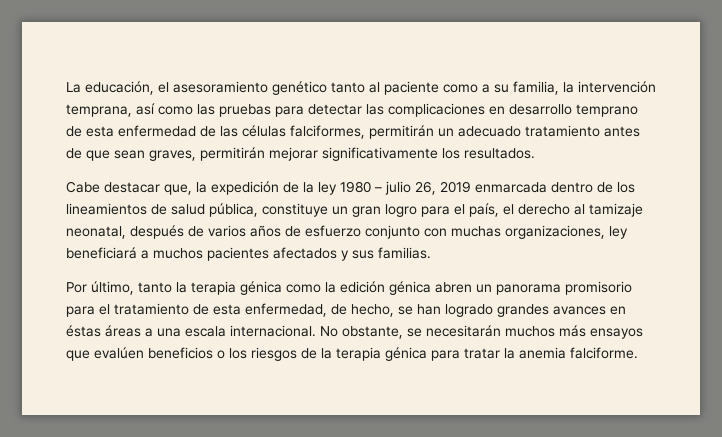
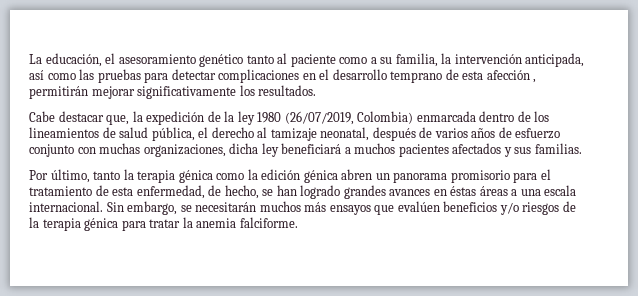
[66,104,132,117] temprana, -> [525,53,585,67] anticipada,
[366,104,384,115] las -> (216, 74) none
(505, 110) none -> [319,69,330,80] el
[118,125,640,139] [66,148,196,161] enfermedad de las células falciformes, permitirán un adecuado tratamiento antes de que sean graves, -> [486,70,537,83] afección ,
[374,181,471,195] – julio 26, 2019 -> [284,111,414,125] (26/07/2019, Colombia)
[262,203,499,217] constituye un gran logro para el país, -> (195, 134) none
(605, 232) none -> [229,143,259,154] dicha
[320,326,403,339] No obstante, -> [106,201,178,215] Sin embargo,
[217,348,247,359] o los -> [499,202,519,215] y/o

